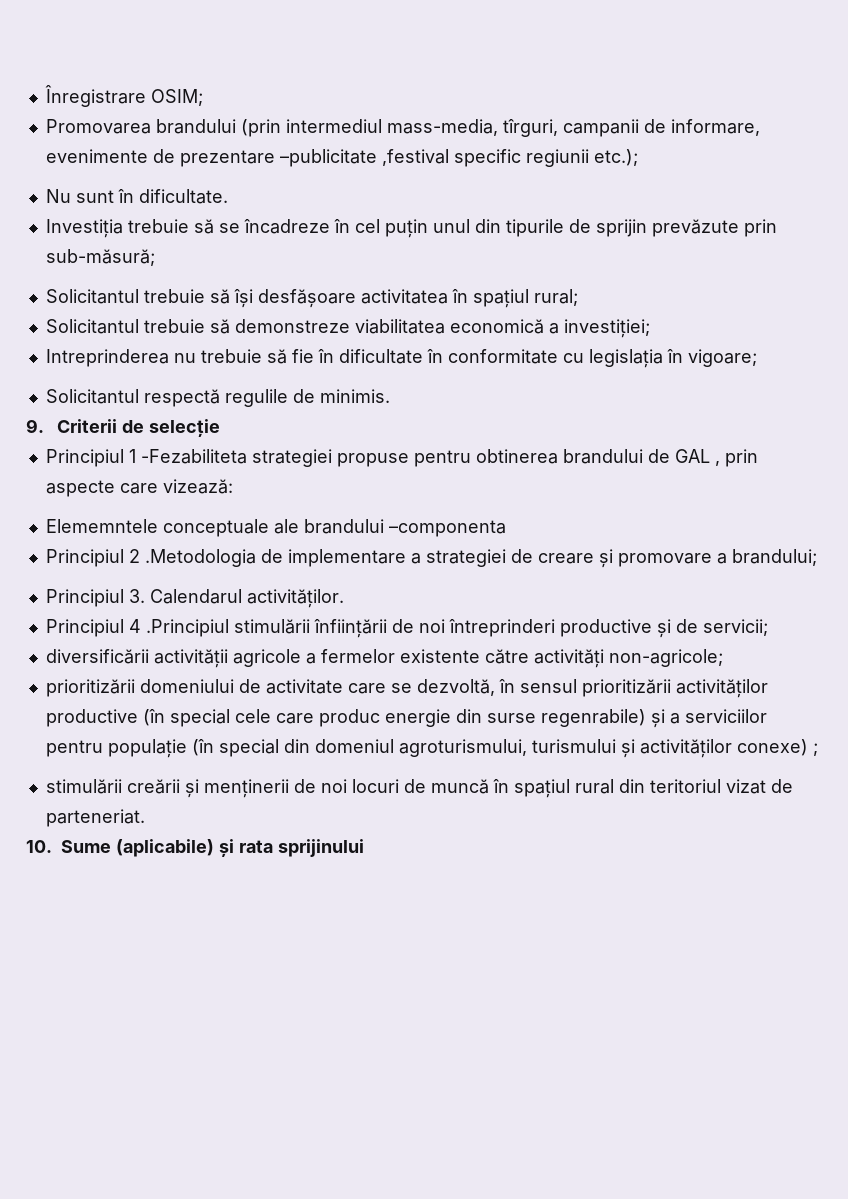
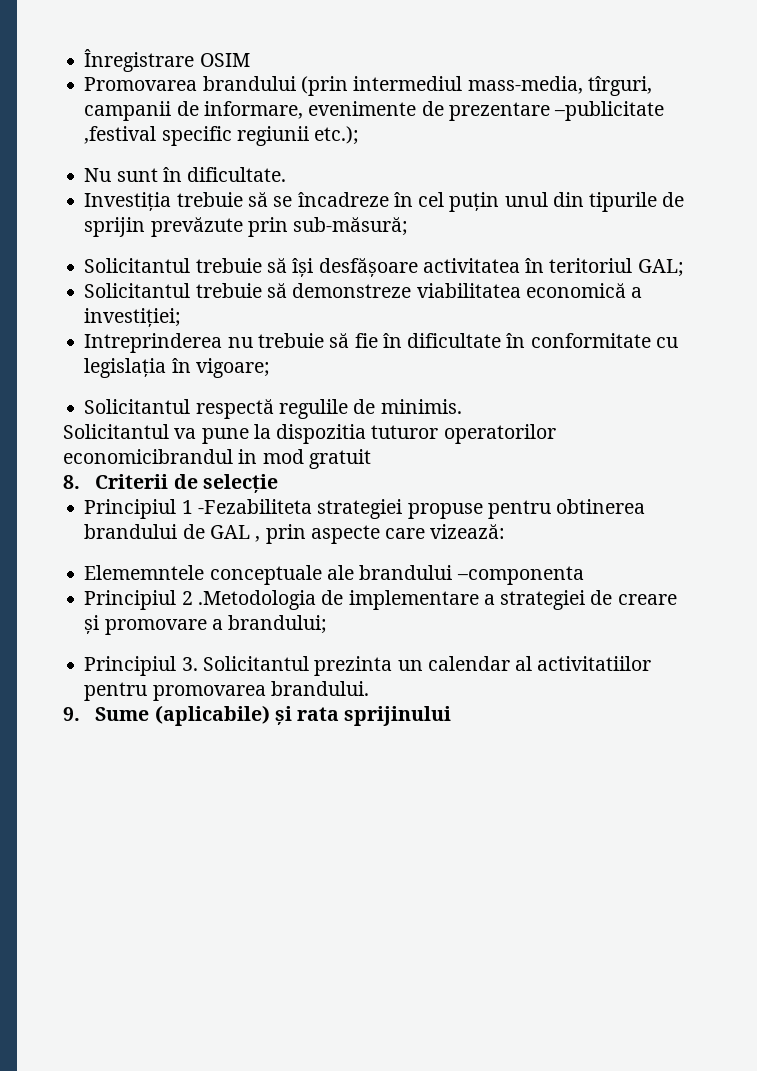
[150,89,203,106] OSIM; -> [199,53,250,67] OSIM
[472,289,578,308] spațiul rural; -> [549,258,684,277] teritoriul GAL;
[26,419,44,433] 9. -> [63,424,556,444] [63,449,371,469] [63,475,80,489] Solicitantul va pune la dispozitia tuturor operatorilor economicibrandul in mod gratuit // 8.
[149,589,344,608] [45,619,768,638] [45,649,723,668] [45,679,768,698] [45,709,767,728] [45,739,818,758] [45,779,793,798] [45,809,145,827] [26,840,52,853] Calendarul activităților. // Principiul 4 .Principiul stimulării înființării de noi întreprinderi productive și de servicii; // diversificării activității agricole a fermelor existente către activități non-agricole; // prioritizării domeniului de activitate care se dezvoltă, în sensul prioritizării activităților productive (în special cele care produc energie din surse regenrabile) și a serviciilor pentru populație (în special din domeniul agroturismului, turismului și activităților conexe) ; // stimulării creării și menținerii de noi locuri de muncă în spațiul rural din teritoriul vizat de parteneriat. // 10. -> [202,656,652,676] [84,681,369,701] [63,707,80,721] Solicitantul prezinta un calendar al activitatiilor pentru promovarea brandului. // 9.

